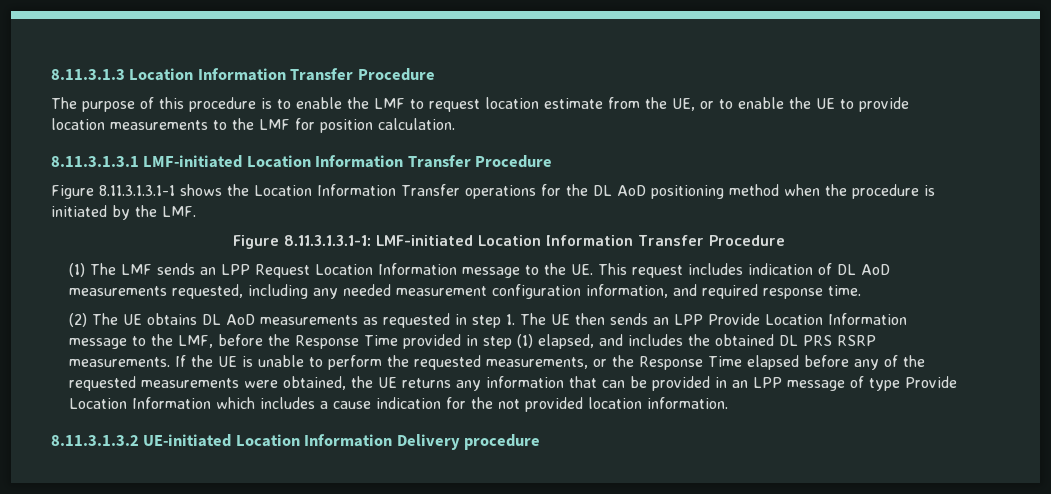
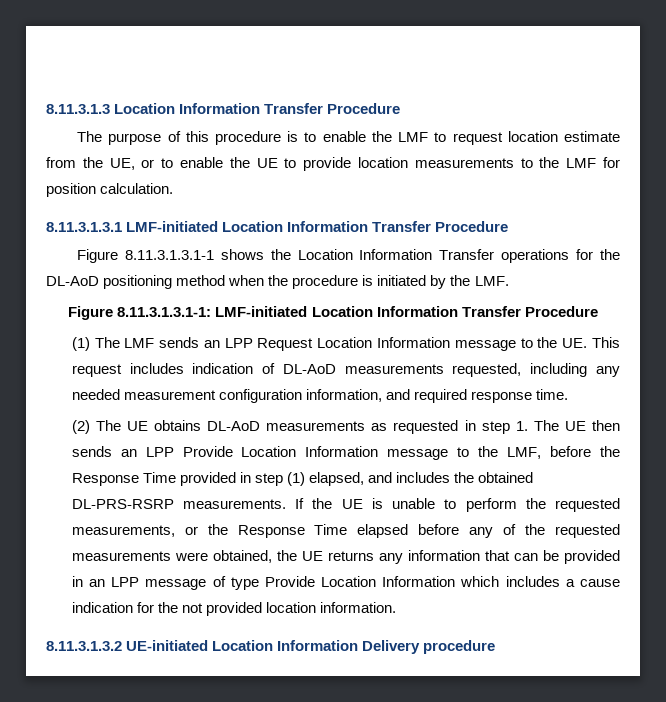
[592,185,646,196] DL AoD -> [46,276,99,286] DL-AoD
[836,264,890,275] DL AoD -> [282,364,336,374] DL-AoD
[201,314,255,325] DL AoD -> [207,421,261,431] DL-AoD
[778,335,876,346] DL PRS RSRP -> [71,499,174,509] DL-PRS-RSRP

